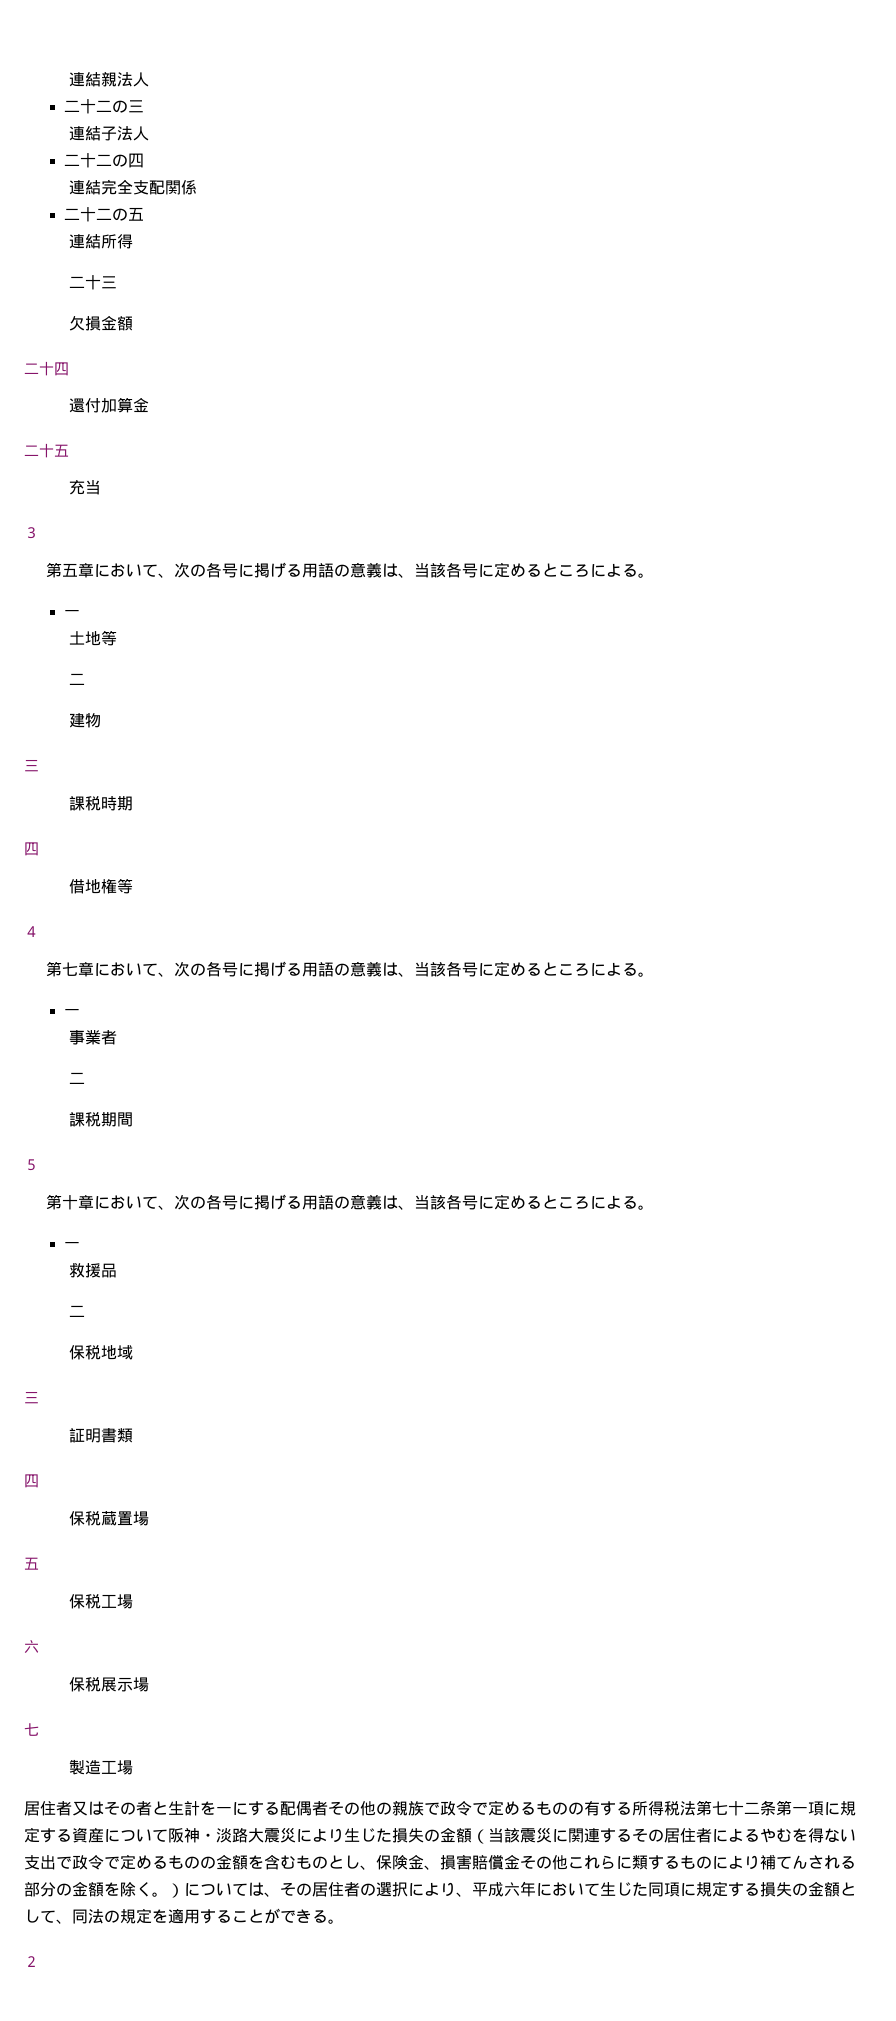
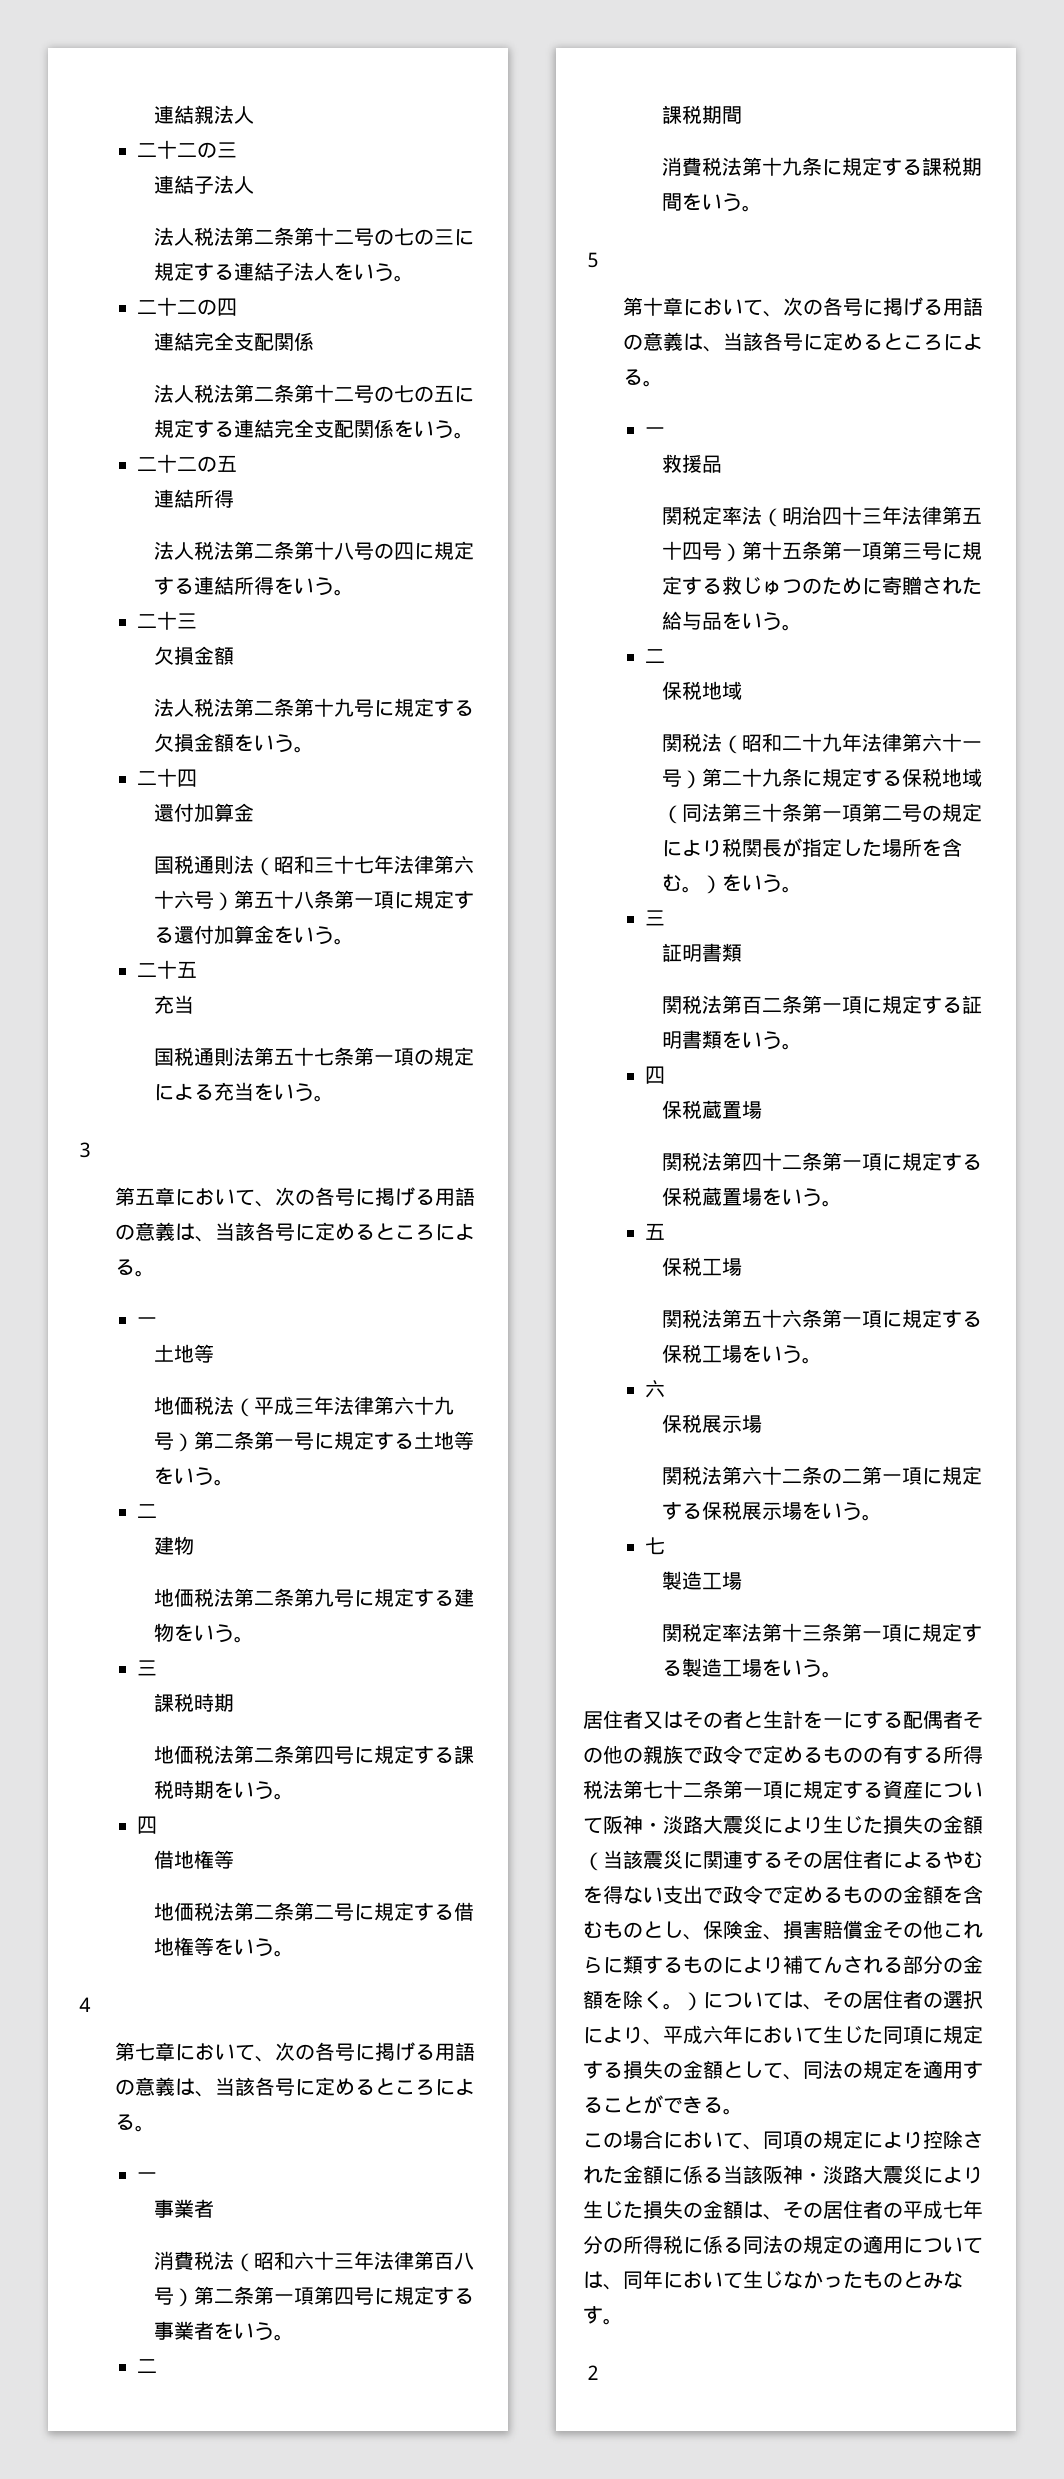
(149, 133) none -> [154,227,475,246] [154,262,415,282] // 法人税法第二条第十二号の七の三に規定する連結子法人をいう。
(197, 187) none -> [154,384,475,403] [154,419,475,439] // 法人税法第二条第十二号の七の五に規定する連結完全支配関係をいう。
[68,275,117,290] [68,316,133,331] [24,361,69,376] [68,397,149,413] [24,443,69,458] [68,480,101,495] 二十三 // 欠損金額 // 二十四 // 還付加算金 // 二十五 // 充当 -> [154,541,475,560] [154,576,355,596] [136,611,197,630] [154,646,235,665] [154,698,475,717] [154,733,315,753] [136,768,197,787] [154,803,255,823] [154,855,475,876] [154,890,475,911] [154,925,355,945] [136,960,197,979] [154,995,195,1014] [154,1047,475,1066] [154,1082,335,1102] 法人税法第二条第十八号の四に規定する連結所得をいう。 // 二十三 // 欠損金額 // 法人税法第二条第十九号に規定する欠損金額をいう。 // 二十四 // 還付加算金 // 国税通則法（昭和三十七年法律第六十六号）第五十八条第一項に規定する還付加算金をいう。 // 二十五 // 充当 // 国税通則法第五十七条第一項の規定による充当をいう。
[68,673,85,685] [68,713,101,728] [24,759,39,772] [68,796,133,811] [24,842,39,856] [68,878,133,894] 二 // 建物 // 三 // 課税時期 // 四 // 借地権等 -> [154,1396,455,1417] [154,1431,475,1452] [154,1467,235,1486] [136,1504,157,1518] [154,1536,195,1555] [154,1588,475,1607] [154,1623,255,1643] [136,1660,157,1676] [154,1693,235,1712] [154,1745,475,1764] [154,1780,295,1800] [136,1816,157,1834] [154,1850,235,1869] [154,1902,475,1921] [154,1937,295,1957] 地価税法（平成三年法律第六十九号）第二条第一号に規定する土地等をいう。 // 二 // 建物 // 地価税法第二条第九号に規定する建物をいう。 // 三 // 課税時期 // 地価税法第二条第四号に規定する課税時期をいう。 // 四 // 借地権等 // 地価税法第二条第二号に規定する借地権等をいう。
[68,1072,85,1084] [68,1112,133,1127] 二 // 課税期間 -> [154,2251,475,2272] [154,2286,475,2307] [154,2321,295,2341] [136,2359,157,2373] [662,105,743,124] [662,157,983,176] [662,193,763,212] 消費税法（昭和六十三年法律第百八号）第二条第一項第四号に規定する事業者をいう。 // 二 // 課税期間 // 消費税法第十九条に規定する課税期間をいう。
[68,1305,85,1317] [68,1345,133,1360] [24,1391,39,1404] [68,1428,133,1443] [24,1474,39,1488] [68,1511,149,1526] [24,1557,39,1570] [68,1594,133,1609] [24,1640,39,1653] [68,1677,149,1692] [24,1723,39,1736] [68,1759,133,1775] 二 // 保税地域 // 三 // 証明書類 // 四 // 保税蔵置場 // 五 // 保税工場 // 六 // 保税展示場 // 七 // 製造工場 -> [662,506,983,527] [662,541,983,562] [662,576,983,595] [662,611,803,631] [644,649,665,663] [662,681,743,700] [662,733,983,754] [662,768,983,789] [662,803,983,824] [662,838,963,857] [662,874,803,894] [644,910,665,926] [662,943,743,962] [662,995,983,1014] [662,1030,803,1050] [644,1066,665,1084] [662,1100,763,1119] [662,1152,983,1171] [662,1187,843,1207] [644,1223,665,1240] [662,1257,743,1276] [662,1309,983,1328] [662,1344,823,1364] [644,1380,665,1398] [662,1414,763,1433] [662,1466,983,1485] [662,1501,883,1521] [644,1537,665,1555] [662,1571,743,1590] [662,1623,983,1642] [662,1658,843,1678] 関税定率法（明治四十三年法律第五十四号）第十五条第一項第三号に規定する救じゅつのために寄贈された給与品をいう。 // 二 // 保税地域 // 関税法（昭和二十九年法律第六十一号）第二十九条に規定する保税地域（同法第三十条第一項第二号の規定により税関長が指定した場所を含む。）をいう。 // 三 // 証明書類 // 関税法第百二条第一項に規定する証明書類をいう。 // 四 // 保税蔵置場 // 関税法第四十二条第一項に規定する保税蔵置場をいう。 // 五 // 保税工場 // 関税法第五十六条第一項に規定する保税工場をいう。 // 六 // 保税展示場 // 関税法第六十二条の二第一項に規定する保税展示場をいう。 // 七 // 製造工場 // 関税定率法第十三条第一項に規定する製造工場をいう。
(344, 1921) none -> [583,2130,983,2150] [583,2165,983,2184] [583,2200,983,2220] [583,2235,983,2254] [583,2270,963,2290] [583,2306,623,2325] // この場合において、同項の規定により控除された金額に係る当該阪神・淡路大震災により生じた損失の金額は、その居住者の平成七年分の所得税に係る同法の規定の適用については、同年において生じなかったものとみなす。

